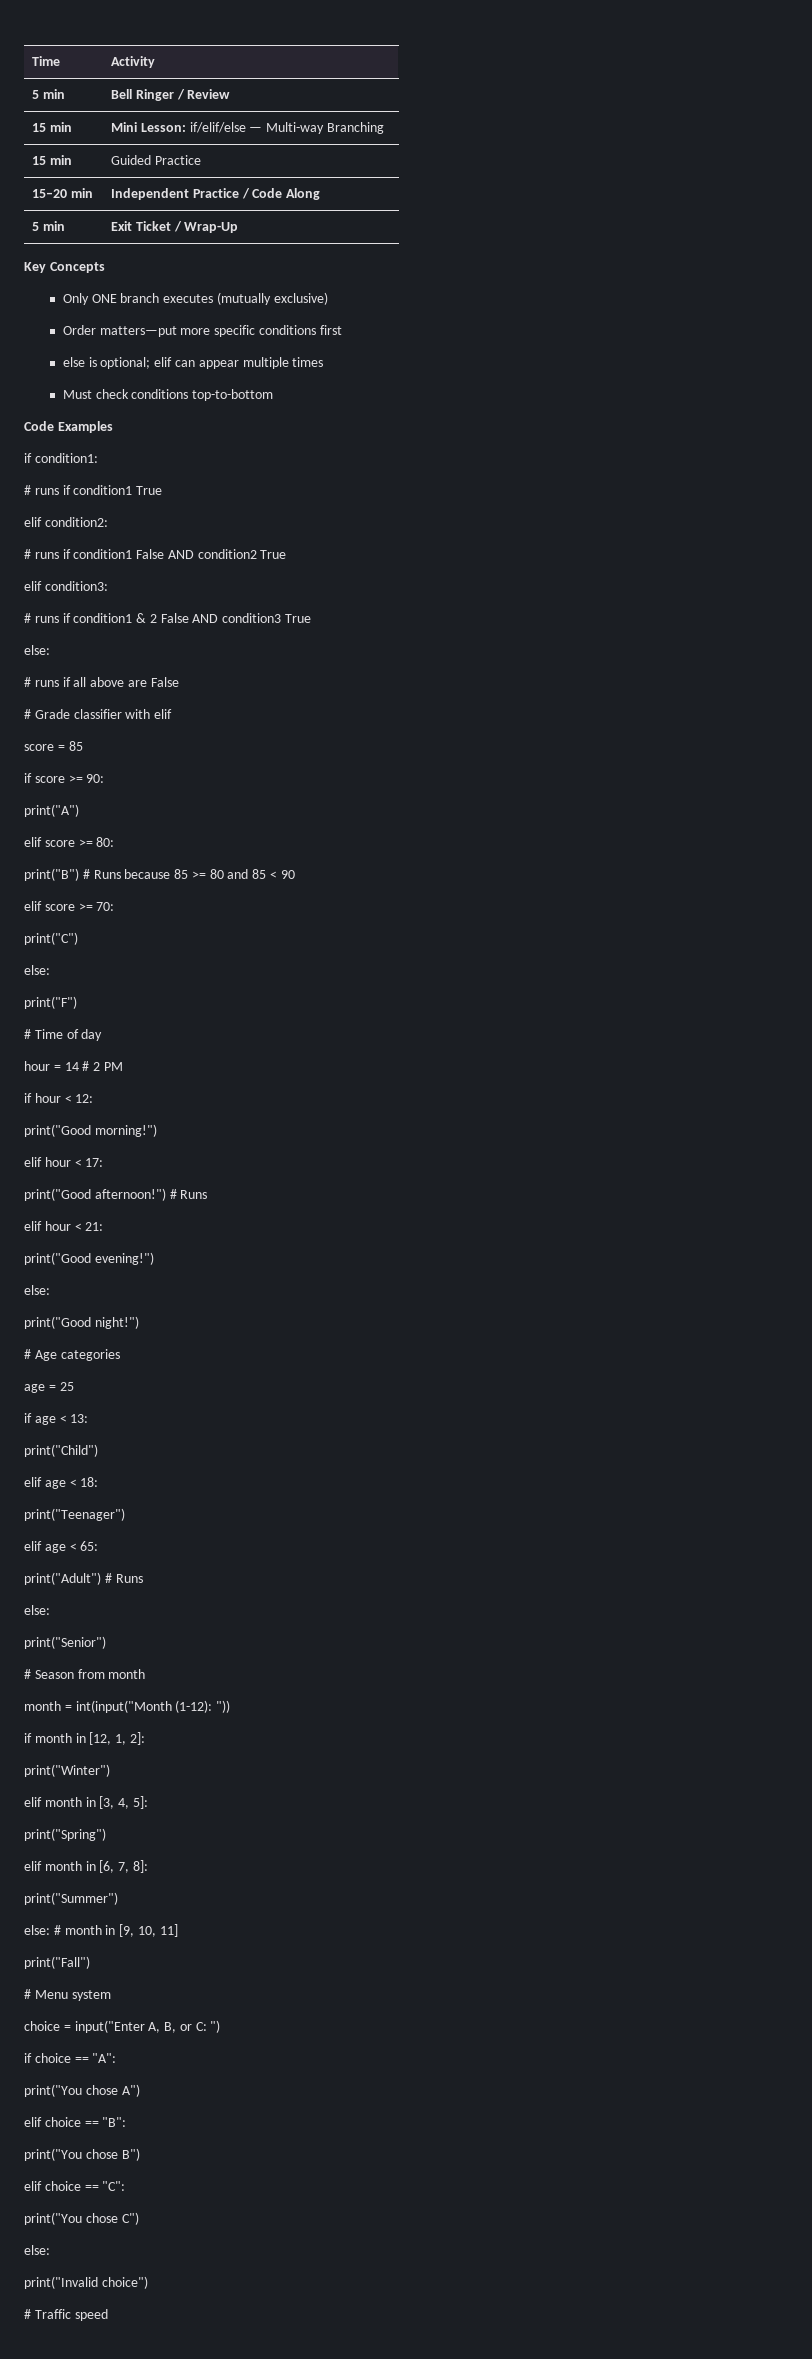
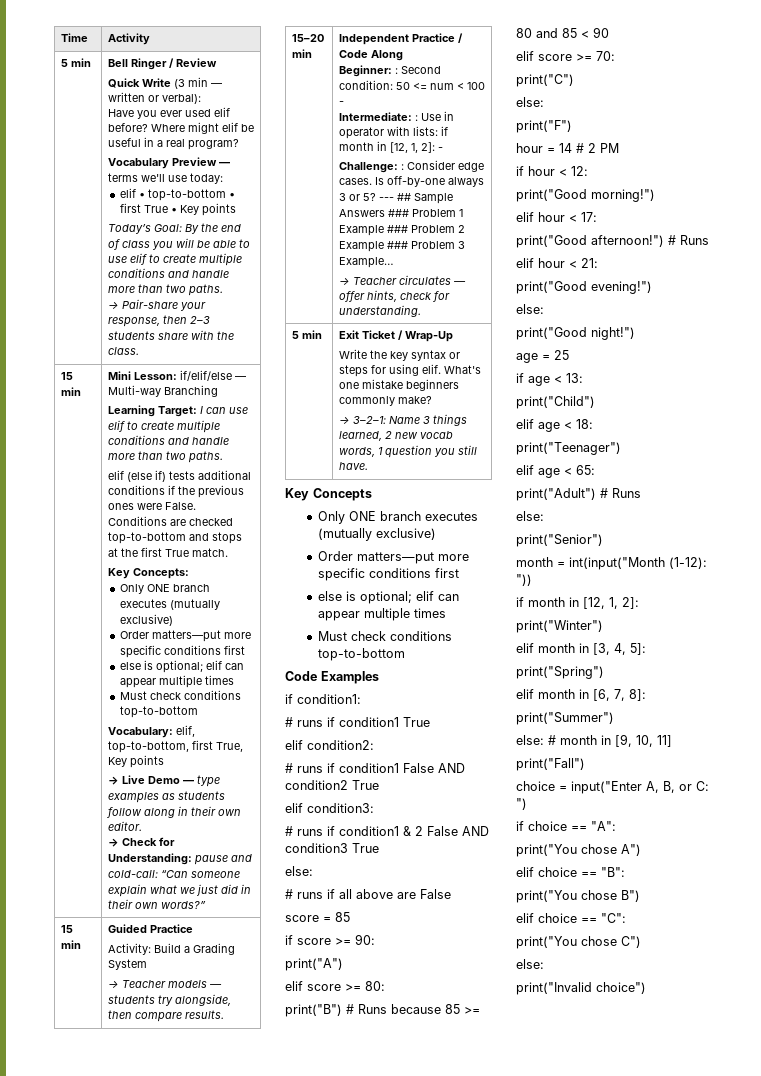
(231, 94) none -> [107,77,222,89] [107,92,201,104] [107,107,230,119] [107,122,254,134] [107,137,239,150] [107,157,230,169] [107,173,223,184] [119,188,235,201] [119,203,236,216] [107,223,241,234] [107,238,250,250] [107,253,242,266] [107,268,229,278] [107,284,223,296] [107,299,206,311] [107,315,210,327] [107,330,234,340] [107,347,139,355] // Quick Write (3 min — written or verbal): // Have you ever used elif before? Where might elif be useful in a real program? // Vocabulary Preview — terms we'll use today: // elif • top-to-bottom • first True • Key points // Today’s Goal: By the end of class you will be able to use elif to create multiple conditions and handle more than two paths. // → Pair-share your response, then 2–3 students share with the class.
[32,155,72,165] [111,155,201,165] // 15 min | Guided Practice -> [107,405,248,417] [107,420,220,433] [107,435,229,445] [107,451,223,463] [107,470,251,482] [107,485,244,498] [107,502,196,510] [107,516,233,526] [107,532,242,544] [107,547,228,557] [107,568,189,579] [119,584,210,594] [119,599,220,610] [119,614,173,626] [119,630,251,642] [119,645,245,658] [119,660,244,673] [119,675,234,688] [119,690,241,700] [119,706,198,718] [107,725,195,738] [107,740,243,753] [107,755,164,768] [107,775,220,787] [107,791,225,803] [106,806,241,818] [107,821,142,831] [107,837,175,847] [107,853,252,865] [107,870,240,878] [107,884,251,897] [107,899,206,909] [60,925,73,933] [60,940,81,949] [107,924,193,933] [107,943,235,955] [107,959,147,970] [107,980,222,988] [107,994,231,1006] [107,1010,224,1022] // Learning Target: I can use elif to create multiple conditions and handle more than two paths. // elif (else if) tests additional conditions if the previous ones were False. Conditions are checked top-to-bottom and stops at the first True match. // Key Concepts: // Only ONE branch executes (mutually exclusive) // Order matters—put more specific conditions first // else is optional; elif can appear multiple times // Must check conditions top-to-bottom // Vocabulary: elif, top-to-bottom, first True, Key points // → Live Demo — type examples as students follow along in their own editor. // → Check for Understanding: pause and cold-call: “Can someone explain what we just did in their own words?” // 15 min | Guided Practice // Activity: Build a Grading System // → Teacher models — students try alongside, then compare results.
(321, 194) none -> [338,65,441,77] [338,80,485,90] [338,101,344,105] [338,111,454,121] [338,126,448,139] [338,141,443,153] [338,160,484,173] [338,176,484,187] [338,193,453,204] [338,209,463,217] [338,225,465,236] [338,241,465,252] [338,257,394,268] [338,275,466,285] [338,290,450,302] [338,305,421,317] // Beginner: : Second condition: 50 <= num < 100 - // Intermediate: : Use in operator with lists: if month in [12, 1, 2]: - // Challenge: : Consider edge cases. Is off-by-one always 3 or 5? --- ## Sample Answers ### Problem 1 Example ### Problem 2 Example ### Problem 3 Example… // → Teacher circulates — offer hints, check for understanding.
(239, 227) none -> [338,349,460,361] [338,364,481,377] [338,379,459,391] [338,396,432,406] [338,414,467,426] [338,431,453,441] [338,445,477,458] [338,462,368,470] // Write the key syntax or steps for using elif. What's one mistake beginners commonly make? // → 3–2–1: Name 3 things learned, 2 new vocab words, 1 question you still have.
[24,709,173,719] // # Grade classifier with elif -> (451, 894) none
[24,1029,103,1041] // # Time of day -> (572, 126) none
[24,1349,120,1361] // # Age categories -> (635, 333) none
[24,1669,146,1679] // # Season from month -> (603, 540) none
[24,1989,111,2001] // # Menu system -> (585, 764) none
[24,2309,108,2321] // # Traffic speed -> (646, 988) none

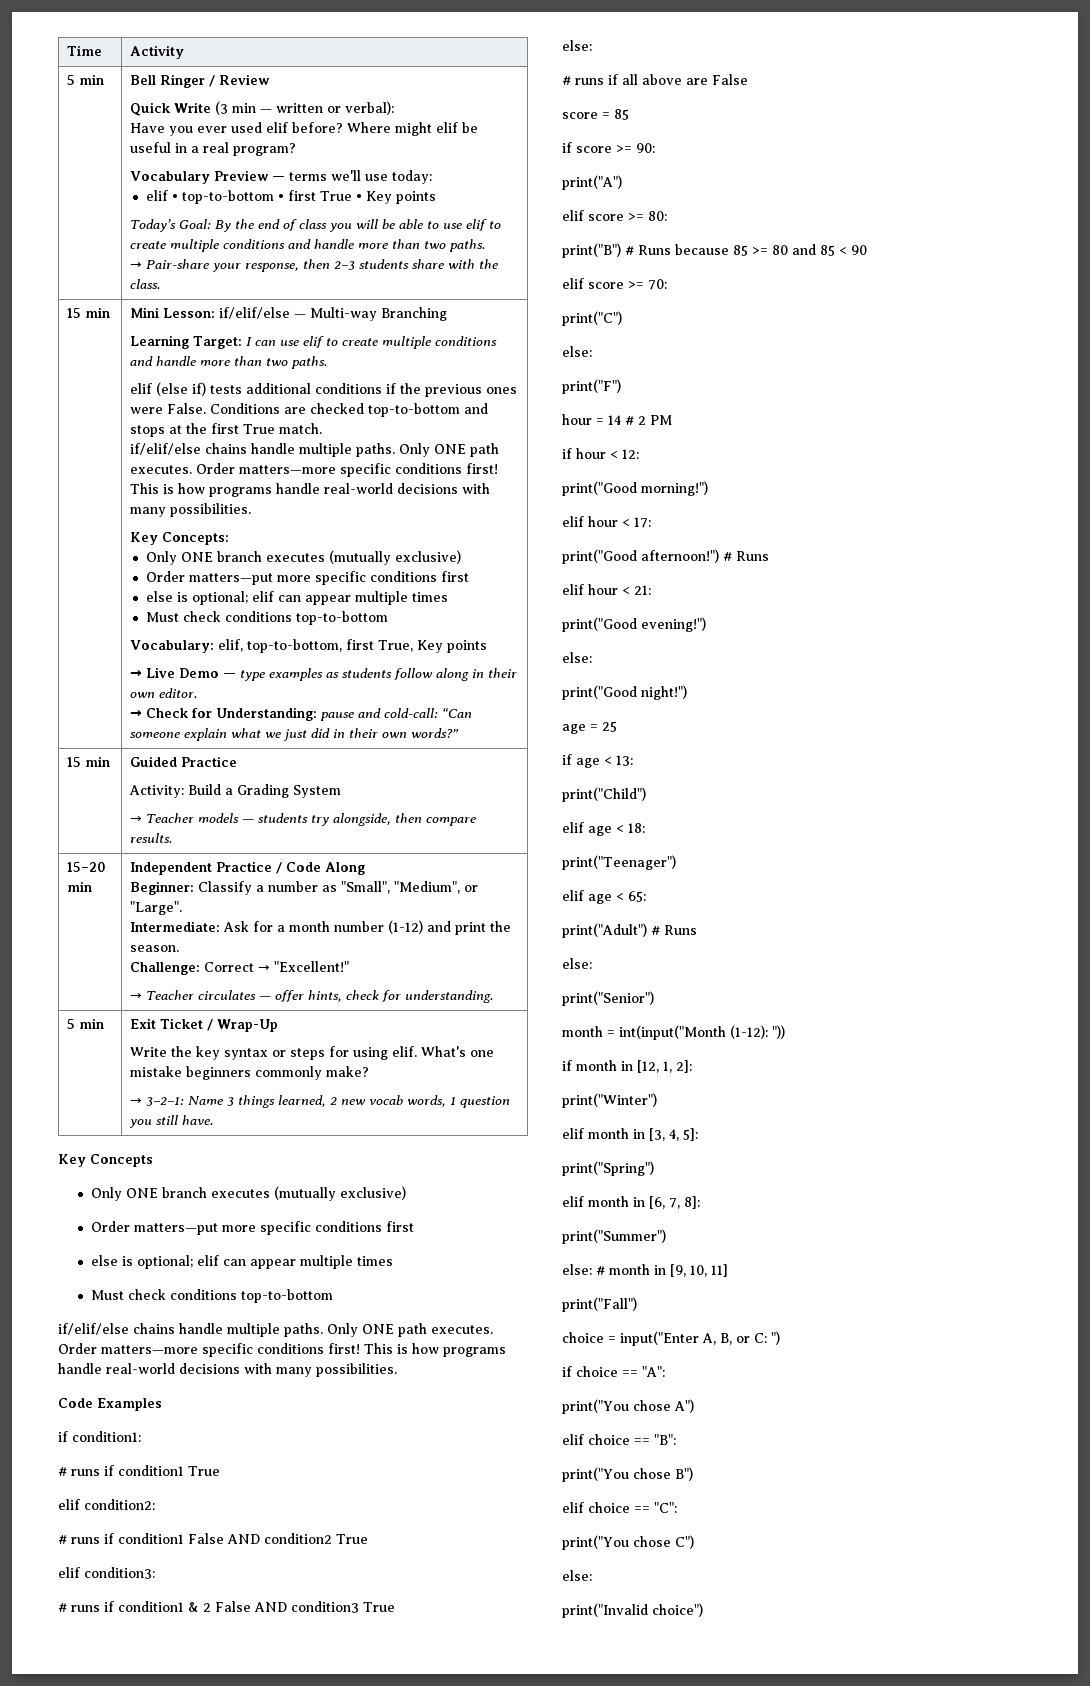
(228, 552) none -> [130,443,500,457] [130,463,499,477] [130,483,491,497] [130,503,252,517] // if/elif/else chains handle multiple paths. Only ONE path executes. Order matters—more specific conditions first! This is how programs handle real-world decisions with many possibilities.
[394,66,441,74] [338,80,485,90] [338,101,344,105] [338,111,454,121] [338,126,448,139] [338,141,443,153] [338,160,484,173] [338,176,484,187] [338,193,453,204] [338,209,463,217] [338,225,465,236] [338,241,465,252] [338,257,394,268] : Second condition: 50 <= num < 100 - // Intermediate: : Use in operator with lists: if month in [12, 1, 2]: - // Challenge: : Consider edge cases. Is off-by-one always 3 or 5? --- ## Sample Answers ### Problem 1 Example ### Problem 2 Example ### Problem 3 Example… -> [198,881,479,895] [130,901,183,915] [130,920,512,935] [130,945,180,952] [130,961,350,975] Classify a number as "Small", "Medium", or "Large". // Intermediate: Ask for a month number (1-12) and print the season. // Challenge: Correct → "Excellent!"
(406, 654) none -> [58,1323,493,1337] [58,1343,506,1357] [58,1363,397,1377] // if/elif/else chains handle multiple paths. Only ONE path executes. Order matters—more specific conditions first! This is how programs handle real-world decisions with many possibilities.

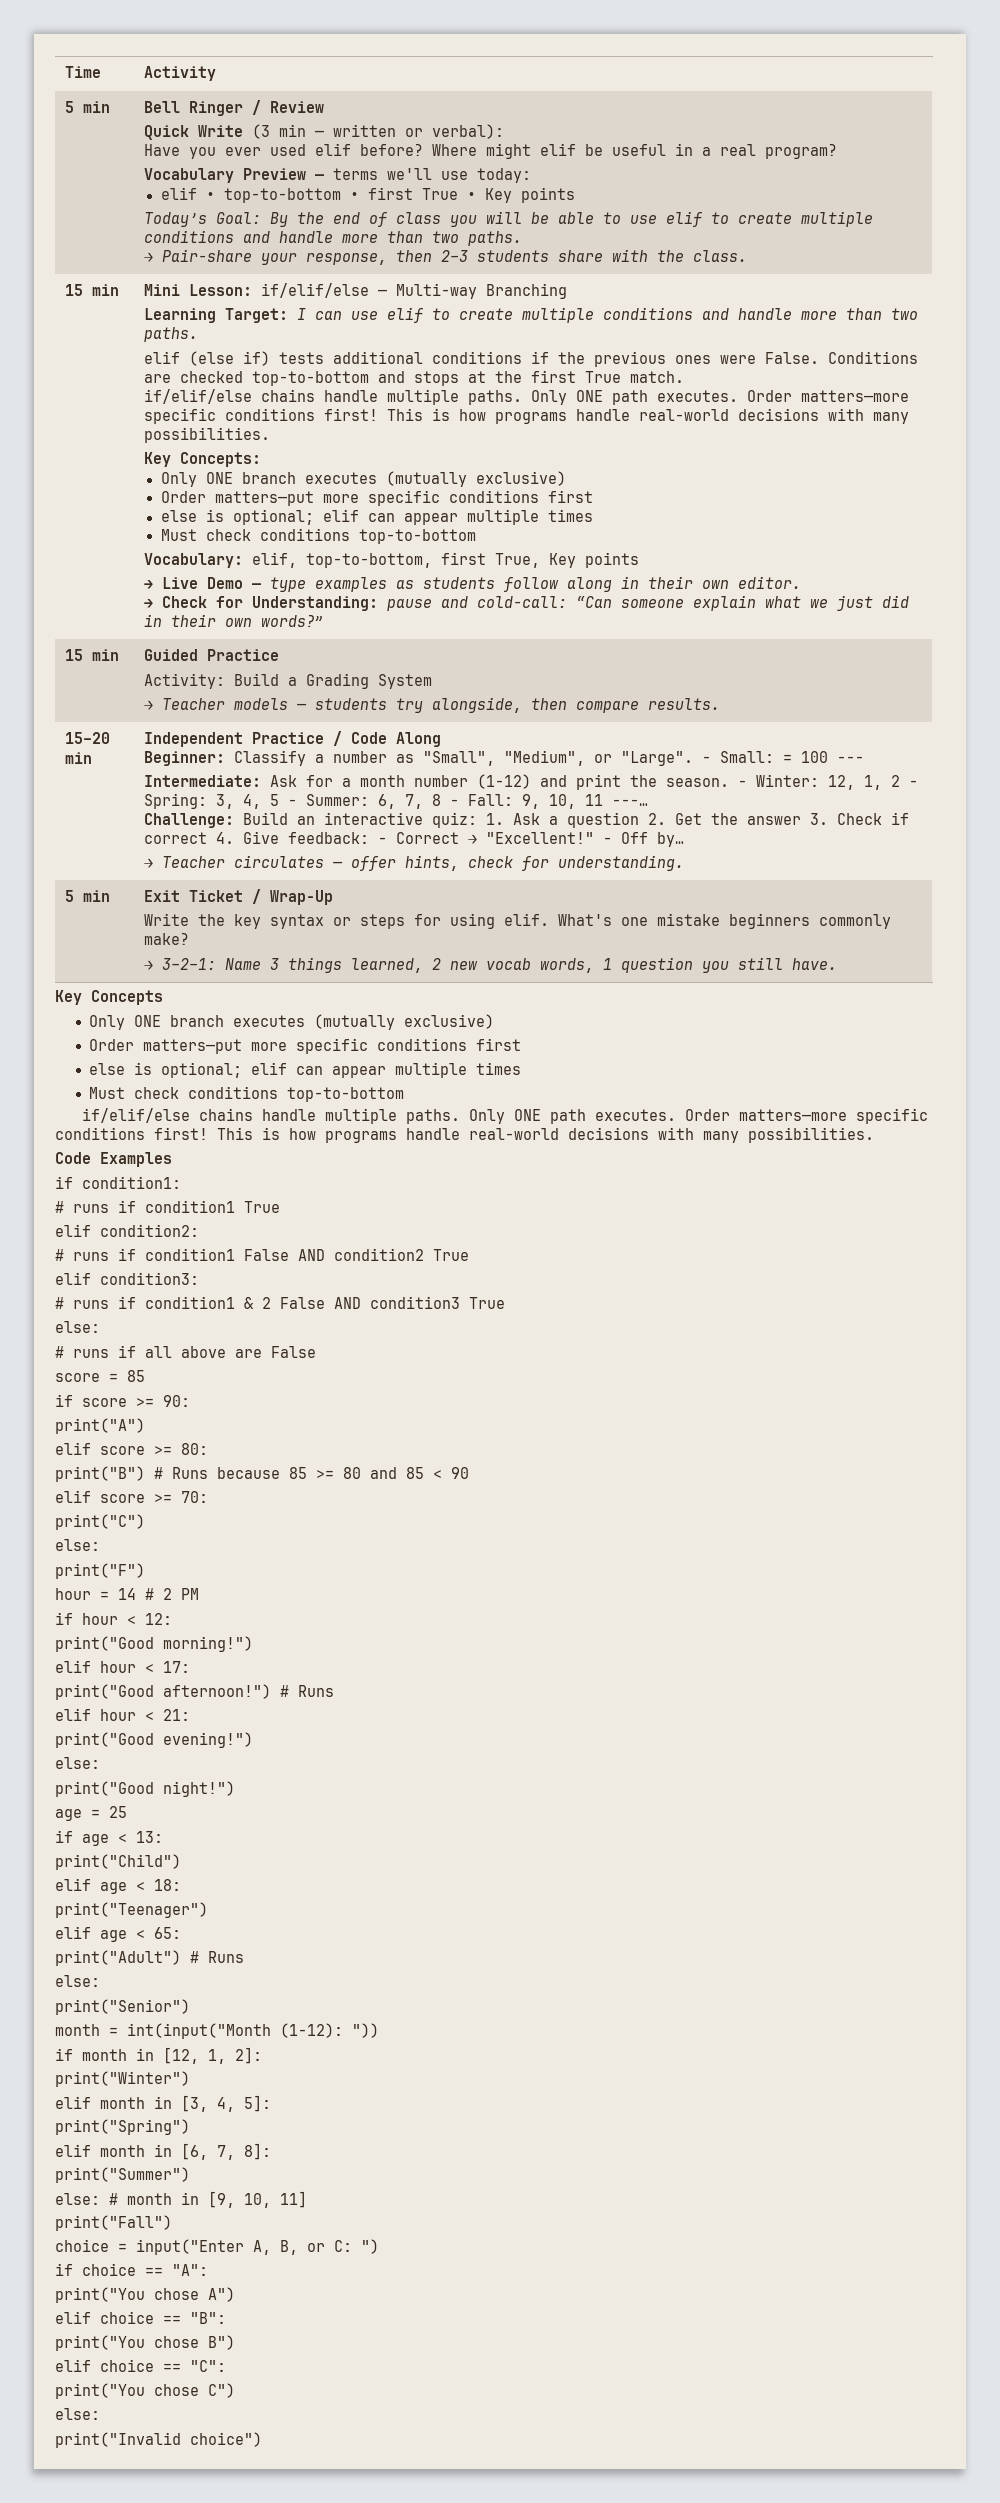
(183, 908) none -> [702,751,865,763] - Small: = 100 ---
[130,962,201,975] // Challenge: -> [738,774,919,790] [144,793,649,809] [144,812,910,828] [144,831,388,844] - Winter: 12, 1, 2 - Spring: 3, 4, 5 - Summer: 6, 7, 8 - Fall: 9, 10, 11 ---… // Challenge: Build an interactive quiz: 1. Ask a question 2. Get the answer 3. Check if correct 4. Give feedback: -
(350, 966) none -> [603,832,685,847] - Off by…

